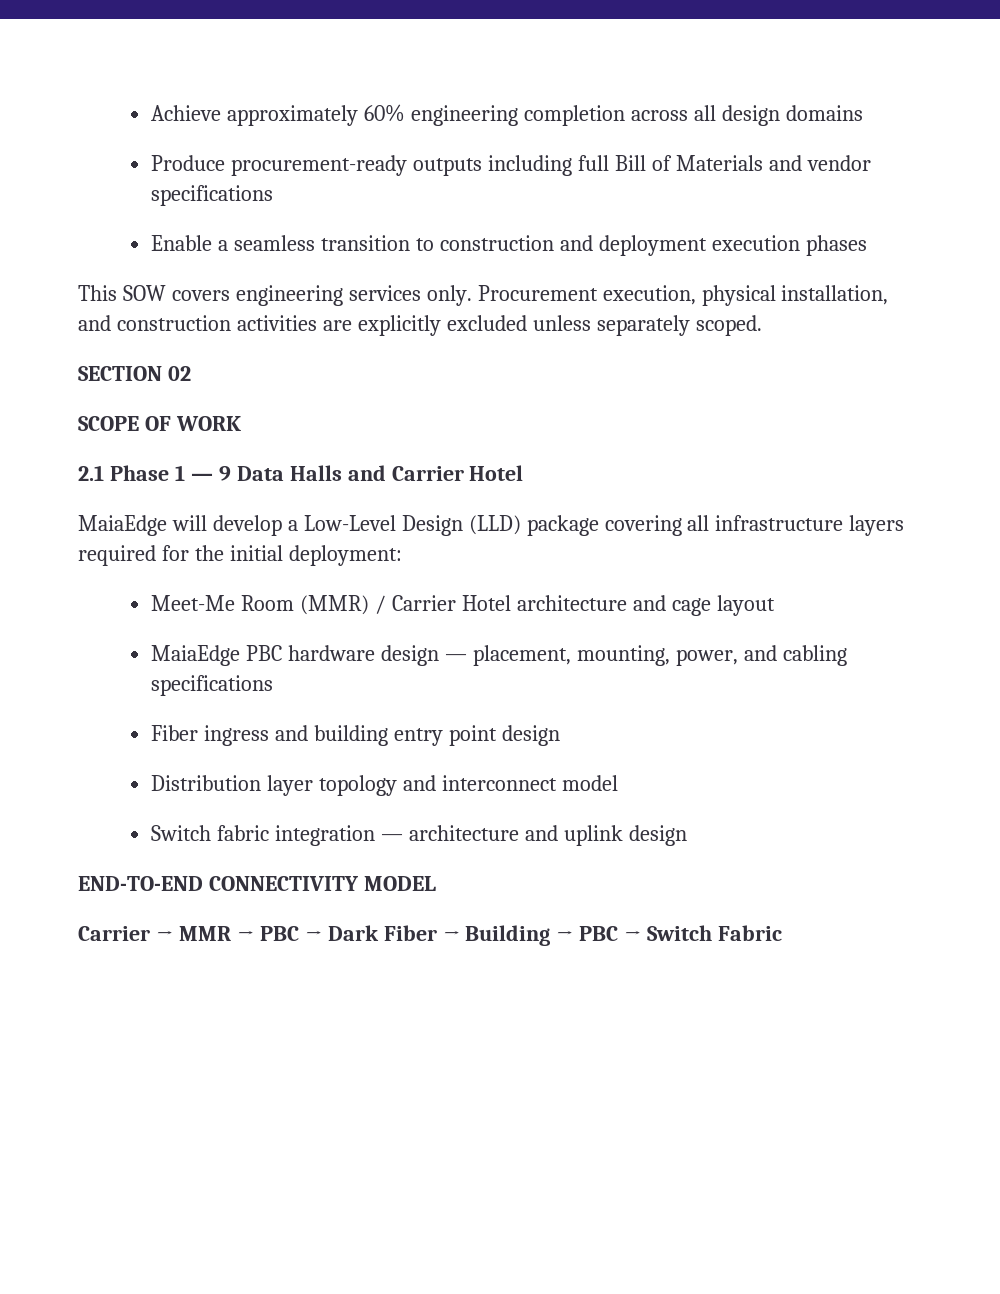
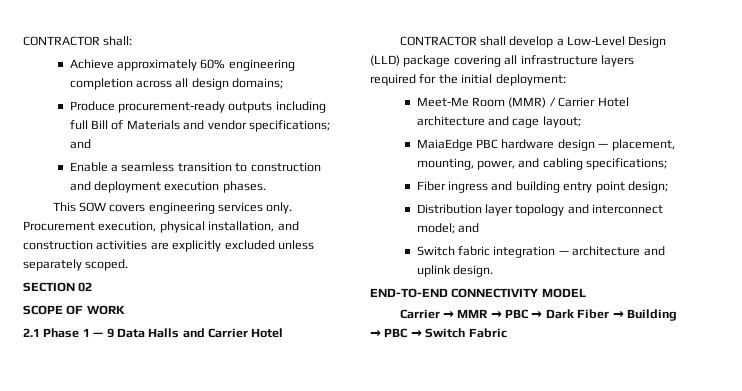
(151, 113) none -> [23,36,133,46] CONTRACTOR shall: //
[785,105,863,121] domains -> [232,78,284,89] domains;
[151,185,274,206] specifications -> [248,120,330,132] [69,139,91,149] specifications; and
[805,235,867,256] phases -> [222,181,266,193] phases.
[78,515,207,536] MaiaEdge will -> [399,36,506,46] CONTRACTOR shall
[716,595,775,616] layout -> [542,116,581,128] layout;
[151,675,274,696] specifications -> [586,158,668,170] specifications;
[501,725,560,746] design -> [627,181,668,193] design;
[561,775,618,791] model -> [416,223,480,234] model; and
[628,825,687,846] design -> [453,265,494,277] design.

